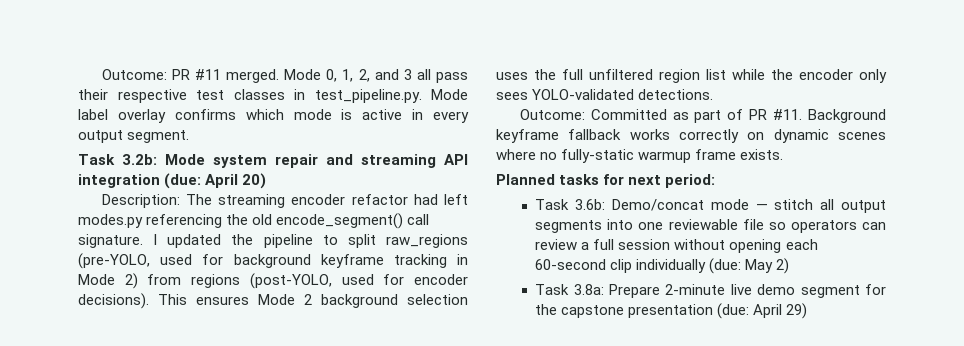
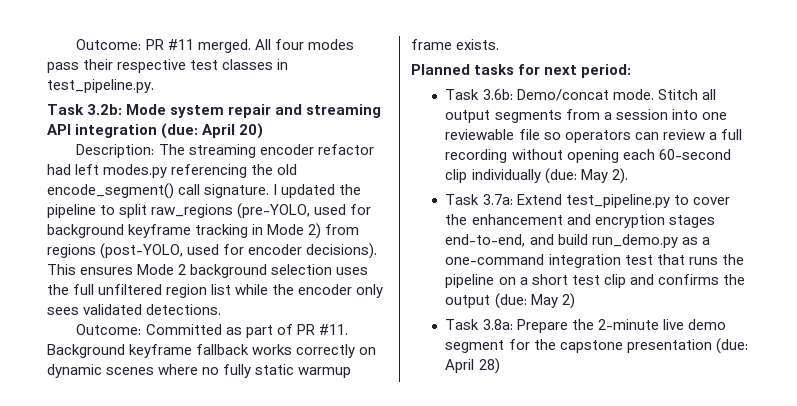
[284,69,431,82] Mode 0, 1, 2, and 3 all -> [254,39,354,50] All four modes
[431,89,468,100] [78,109,469,123] [78,130,190,143] Mode label overlay confirms which mode is active in every output segment. -> (154, 86) none
[532,89,635,100] YOLO-validated -> [83,304,143,315] validated
[561,149,635,163] fully-static -> [223,364,295,378] fully static
[710,199,886,213] [535,220,603,233] mode — stitch all output segments -> [612,89,716,100] [445,109,668,123] mode. Stitch all output segments from a session
[618,239,671,250] session -> [445,149,508,163] recording
(774, 266) none -> [611,168,628,184] [445,194,730,208] [445,214,715,228] [445,234,710,248] [445,254,744,268] [445,274,745,288] [445,293,558,309] 2). // Task 3.7a: Extend test_pipeline.py to cover the enhancement and encryption stages end-to-end, and build run_demo.py as a one-command integration test that runs the pipeline on a short test clip and confirms the output (due: May
(661, 291) none -> [571,319,594,330] the
[786,303,808,319] 29) -> [478,358,500,374] 28)

